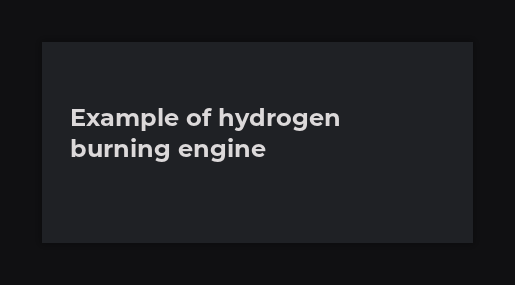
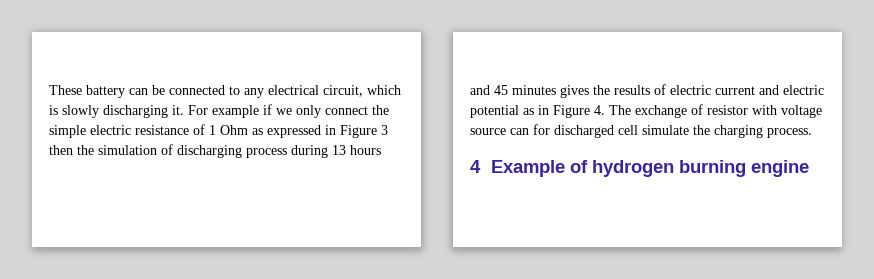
(70, 119) none -> [49,85,401,98] [49,104,389,118] [49,124,388,138] [49,144,381,158] [470,84,824,98] [470,104,822,118] [470,124,812,138] [470,160,481,173] These battery can be connected to any electrical circuit, which is slowly discharging it. For example if we only connect the simple electric resistance of 1 Ohm as expressed in Figure 3 then the simulation of discharging process during 13 hours and 45 minutes gives the results of electric current and electric potential as in Figure 4. The exchange of resistor with voltage source can for discharged cell simulate the charging process. // 4

